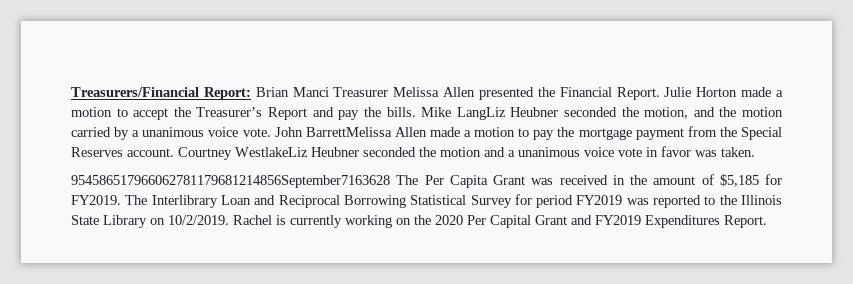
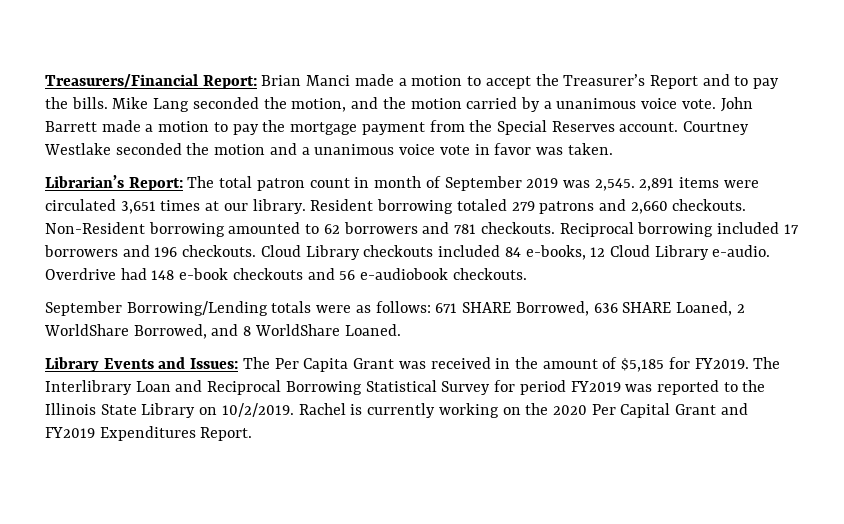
[333,87,738,100] Treasurer Melissa Allen presented the Financial Report. Julie Horton -> (351, 80) none
(334, 112) none -> [734,76,749,86] to
[456,107,559,120] LangLiz Heubner -> [153,98,190,112] Lang
[305,127,427,137] BarrettMelissa Allen -> [45,121,97,132] Barrett
[235,147,359,157] WestlakeLiz Heubner -> [44,143,111,155] Westlake
[71,175,390,188] 954586517966062781179681214856September7163628 -> [45,175,759,191] [45,199,747,214] [45,222,799,237] [44,245,771,260] [45,268,527,280] [45,301,745,316] [44,324,401,339] [45,357,239,372] Librarian’s Report: The total patron count in month of September 2019 was 2,545. 2,891 items were circulated 3,651 times at our library. Resident borrowing totaled 279 patrons and 2,660 checkouts. Non-Resident borrowing amounted to 62 borrowers and 781 checkouts. Reciprocal borrowing included 17 borrowers and 196 checkouts. Cloud Library checkouts included 84 e-books, 12 Cloud Library e-audio. Overdrive had 148 e-book checkouts and 56 e-audiobook checkouts. // September Borrowing/Lending totals were as follows: 671 SHARE Borrowed, 636 SHARE Loaned, 2 WorldShare Borrowed, and 8 WorldShare Loaned. // Library Events and Issues:

